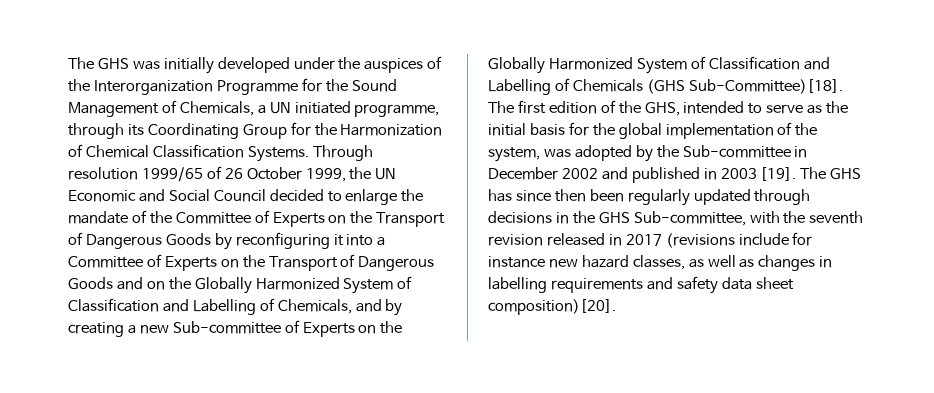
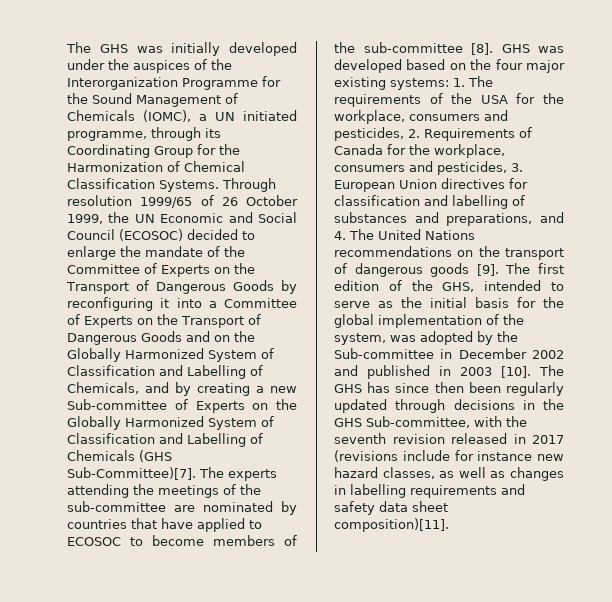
[179,101,254,116] Chemicals, -> [67,110,191,122] Chemicals (IOMC),
(266, 195) none -> [119,229,183,241] (ECOSOC)
[688,79,843,94] Sub-Committee)[18]. -> [67,467,277,481] [67,484,261,498] [67,501,297,515] [67,518,262,532] [67,535,297,546] [334,42,564,55] [334,59,565,73] [334,76,493,90] [334,93,564,107] [334,110,508,124] [334,127,532,141] [334,144,505,158] [334,161,523,175] [334,178,528,192] [334,195,525,209] [334,212,564,226] [334,229,475,240] [334,246,564,260] [334,263,499,277] Sub-Committee)[7]. The experts attending the meetings of the sub-committee are nominated by countries that have applied to ECOSOC to become members of the sub-committee [8]. GHS was developed based on the four major existing systems: 1. The requirements of the USA for the workplace, consumers and pesticides, 2. Requirements of Canada for the workplace, consumers and pesticides, 3. European Union directives for classification and labelling of substances and preparations, and 4. The United Nations recommendations on the transport of dangerous goods [9].
[760,167,797,181] [19]. -> [501,366,531,378] [10].
[488,299,616,315] composition)[20]. -> [334,518,449,532] composition)[11].

